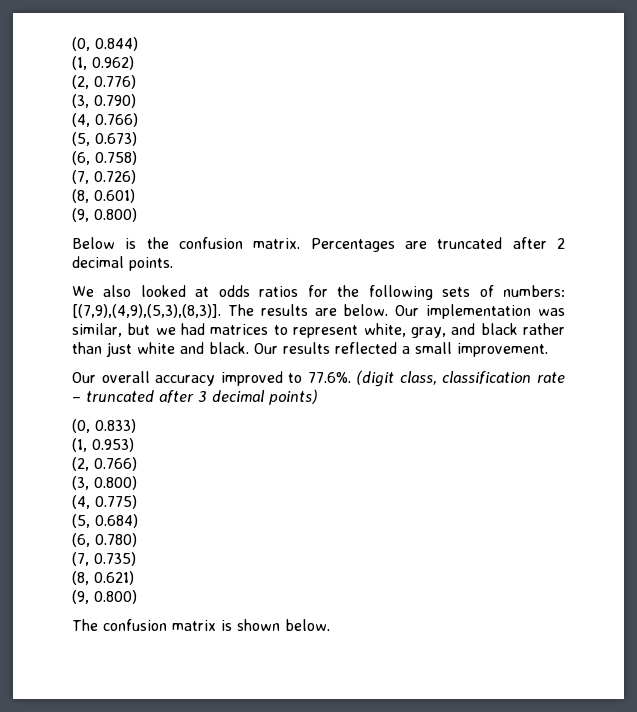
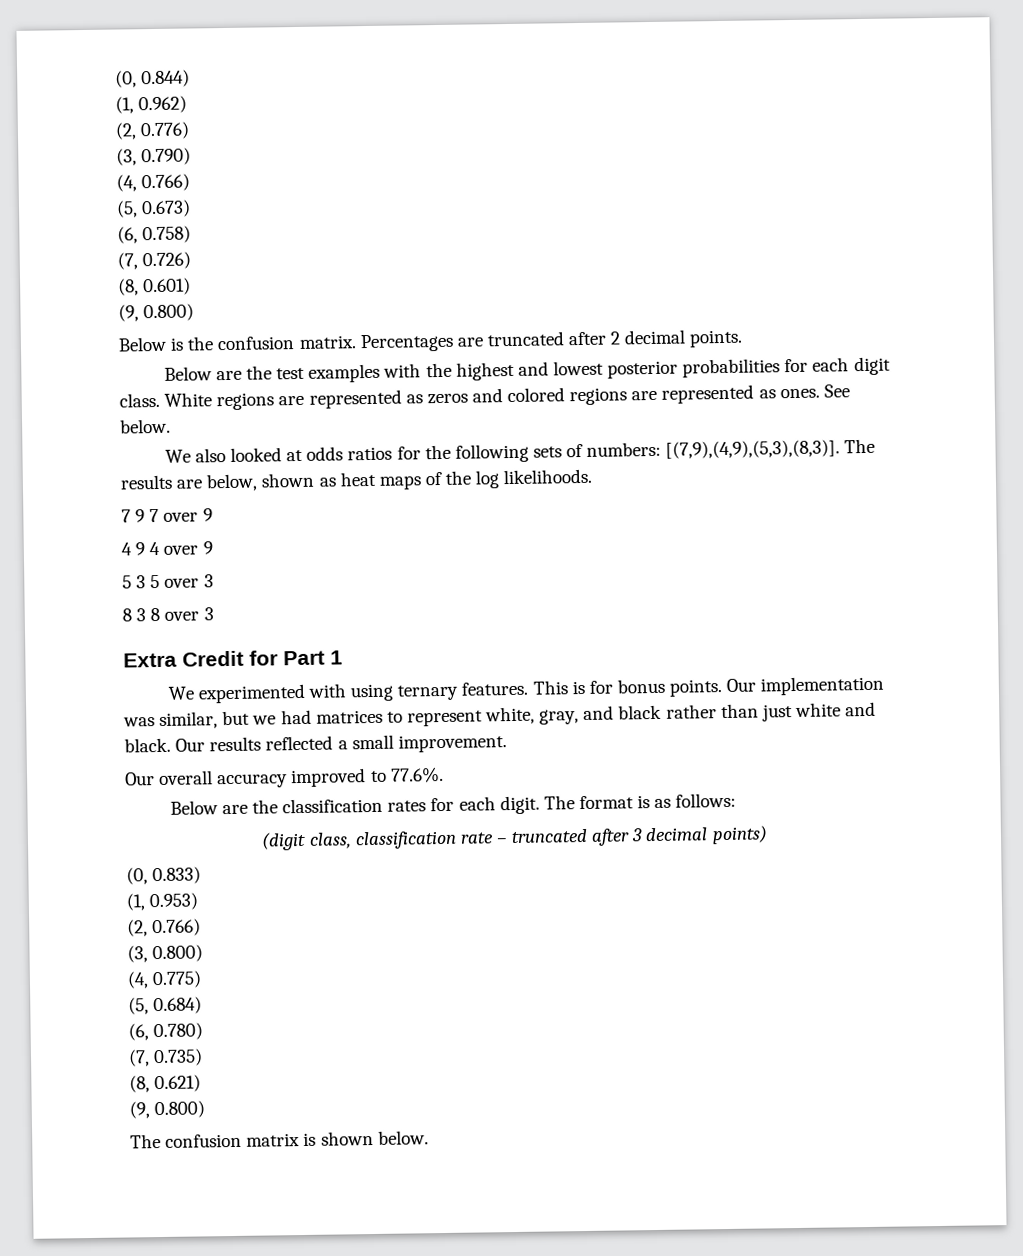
(173, 264) none -> [163,356,891,383] [119,384,850,411] [120,418,171,434] // Below are the test examples with the highest and lowest posterior probabilities for each digit class. White regions are represented as zeros and colored regions are represented as ones. See below.
[343,304,389,316] below. -> [206,468,593,492] [121,508,213,523] [121,541,213,556] [122,574,214,589] [122,607,214,622] [123,650,343,668] [167,678,723,704] below, shown as heat maps of the log likelihoods. // 7 9 7 over 9 // 4 9 4 over 9 // 5 3 5 over 3 // 8 3 8 over 3 // Extra Credit for Part 1 // We experimented with using ternary features. This is for bonus points.
(351, 377) none -> [169,792,737,815] // Below are the classification rates for each digit. The format is as follows: //

